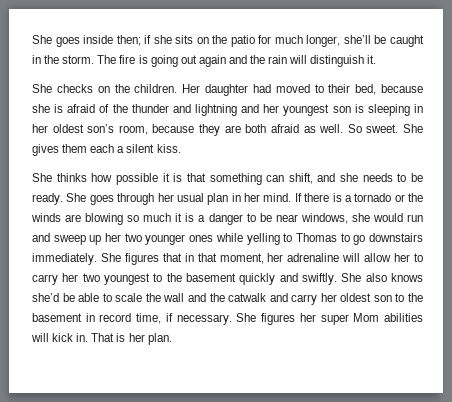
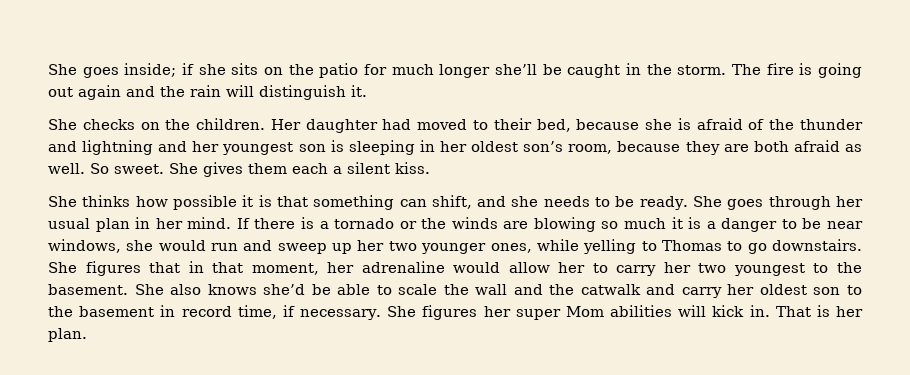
[32,35,141,47] She goes inside then; -> [48,63,177,78] She goes inside;
[306,35,341,47] longer, -> [439,64,491,78] longer
[189,235,214,242] ones -> [490,243,532,253] ones,
[368,233,423,242] [32,253,97,265] downstairs immediately. -> [772,239,863,251] downstairs.
[342,253,361,262] will -> [453,262,501,273] would
[186,273,337,285] basement quickly and swiftly. -> [48,284,128,295] basement.

